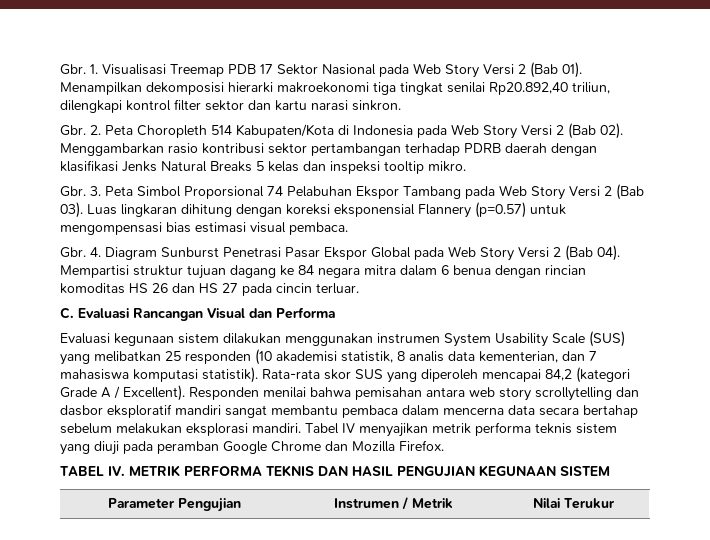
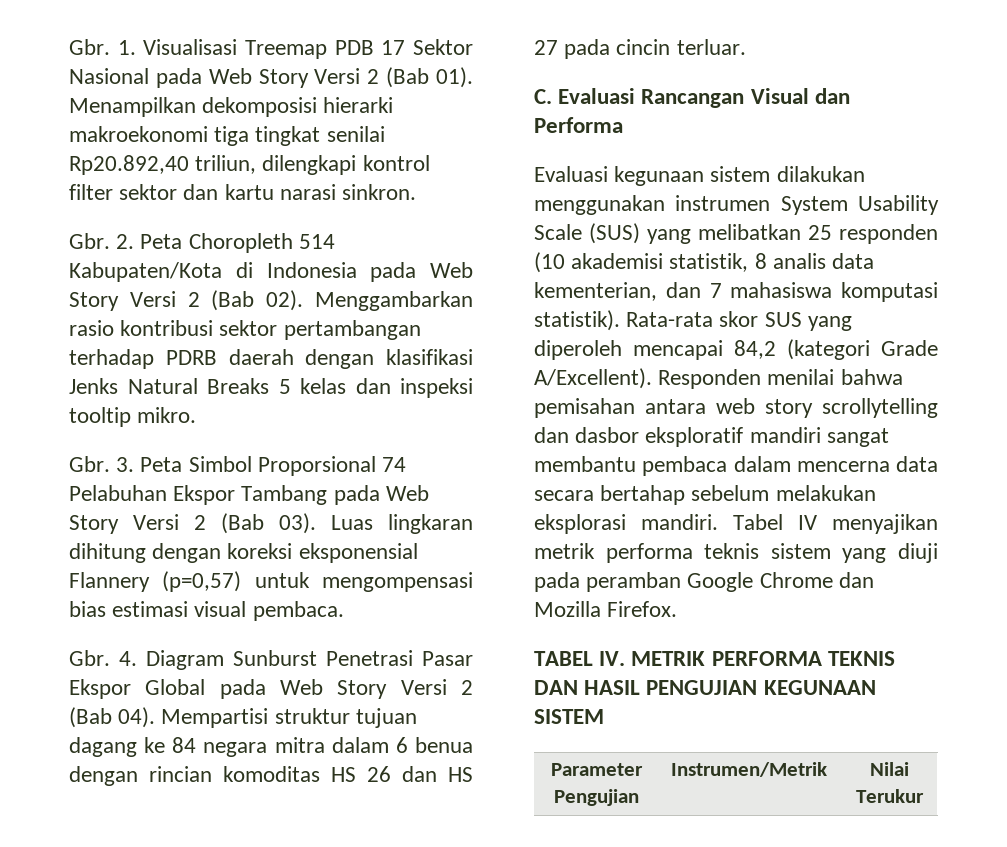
[475,202,526,218] (p=0.57) -> [162,571,242,592] (p=0,57)
[101,385,185,401] A / Excellent). -> [534,368,652,389] A/Excellent).
[333,497,453,510] Instrumen / Metrik -> [671,762,827,777] Instrumen/Metrik

